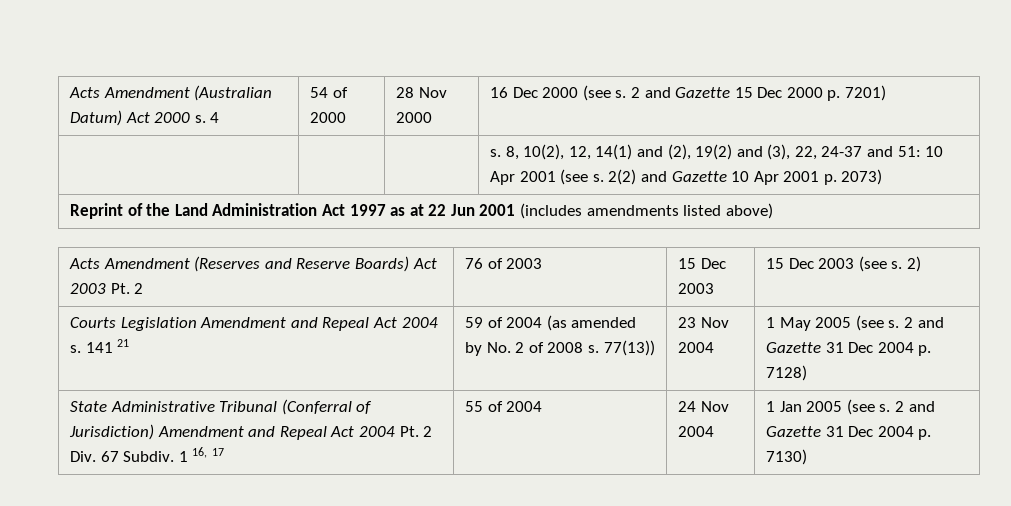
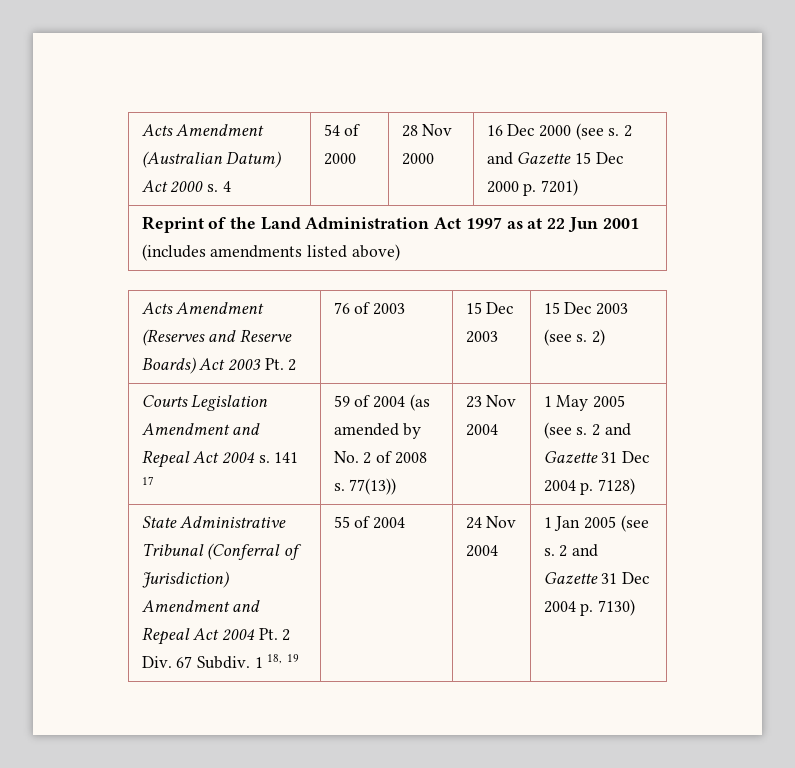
[489,144,944,160] [489,169,883,185] // | | | s. 8, 10(2), 12, 14(1) and (2), 19(2) and (3), 22, 24-37 and 51: 10 Apr 2001 (see s. 2(2) and Gazette 10 Apr 2001 p. 2073) -> (578, 187) none
[117,339,130,347] 21 -> [141,476,154,485] 17
[192,447,224,458] 16, 17 -> [267,654,300,664] 18, 19

